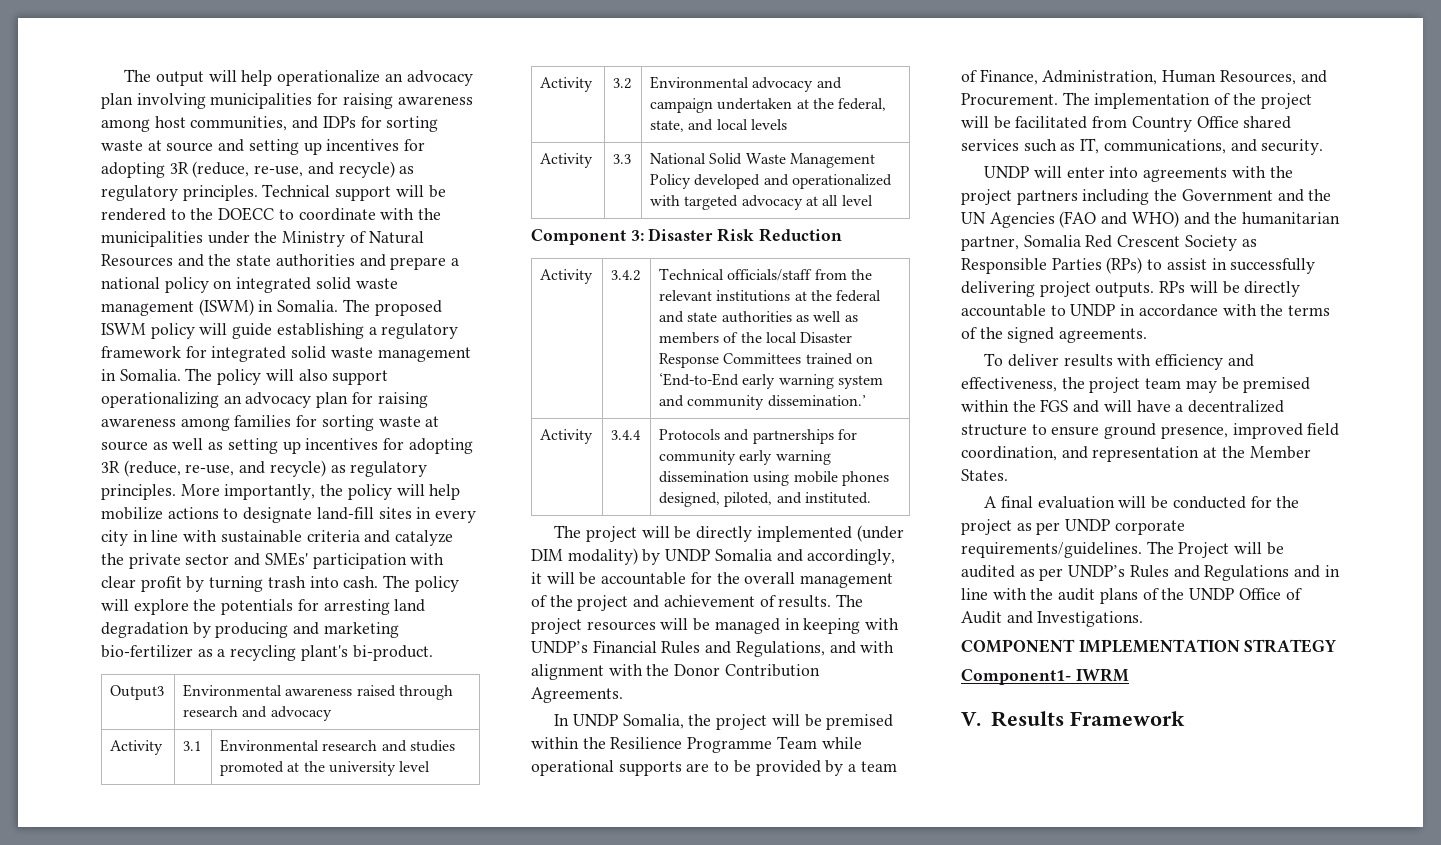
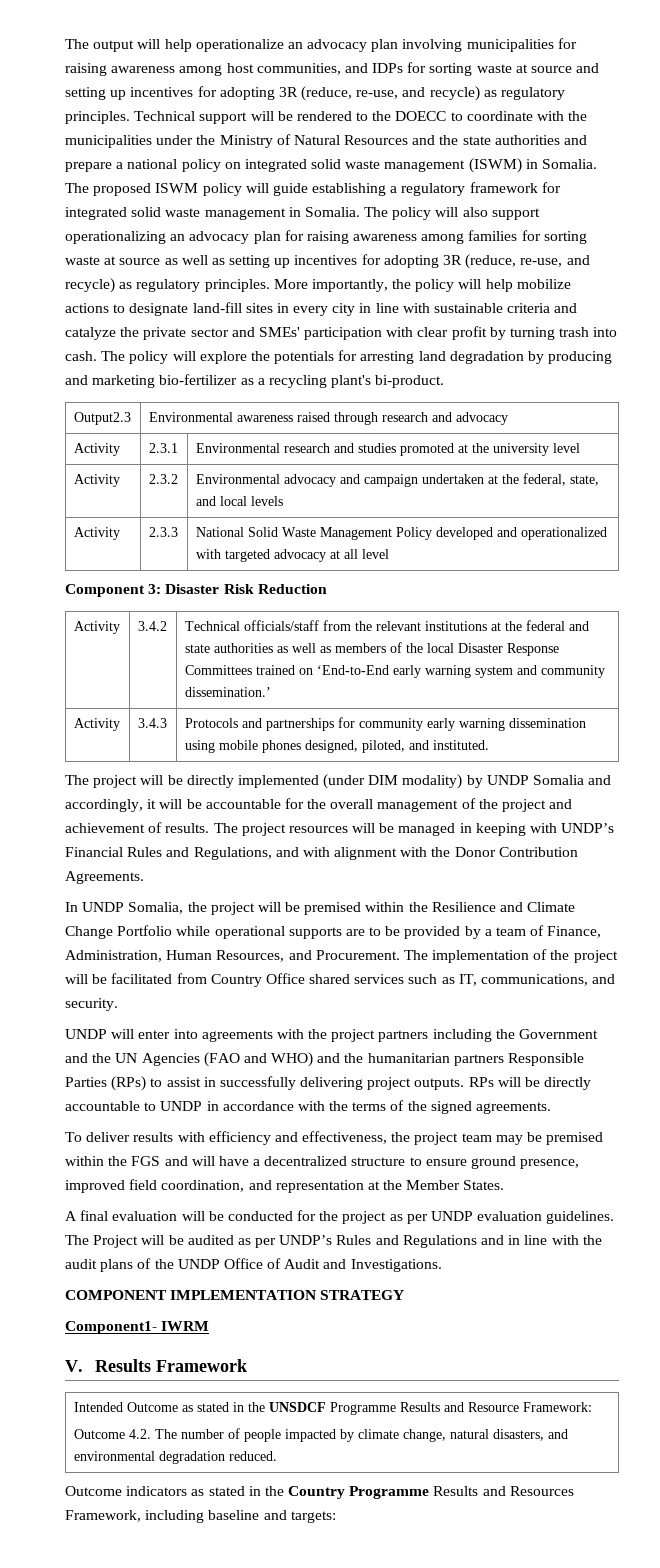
[110,685,165,700] Output3 -> [73,412,131,425] Output2.3
[183,741,202,751] 3.1 -> [148,443,178,453] 2.3.1
[613,78,632,89] 3.2 -> [148,474,178,484] 2.3.2
[613,154,632,164] 3.3 -> [148,527,178,537] 2.3.3
[611,430,642,440] 3.4.4 -> [137,718,167,728] 3.4.3
[687,736,817,753] Programme Team -> [500,902,576,912] [65,925,173,939] and Climate Change Portfolio
[961,235,1257,251] partner, Somalia Red Crescent Society as -> [453,1054,504,1066] partners
[1114,520,1185,535] [961,542,1142,558] corporate requirements/guidelines. -> [477,1211,615,1224] evaluation guidelines.
(1185, 718) none -> [73,1402,592,1415] [73,1428,568,1442] [73,1451,277,1464] [65,1486,574,1499] [65,1510,336,1523] // Intended Outcome as stated in the UNSDCF Programme Results and Resource Framework: // Outcome 4.2. The number of people impacted by climate change, natural disasters, and environmental degradation reduced. // Outcome indicators as stated in the Country Programme Results and Resources Framework, including baseline and targets:

